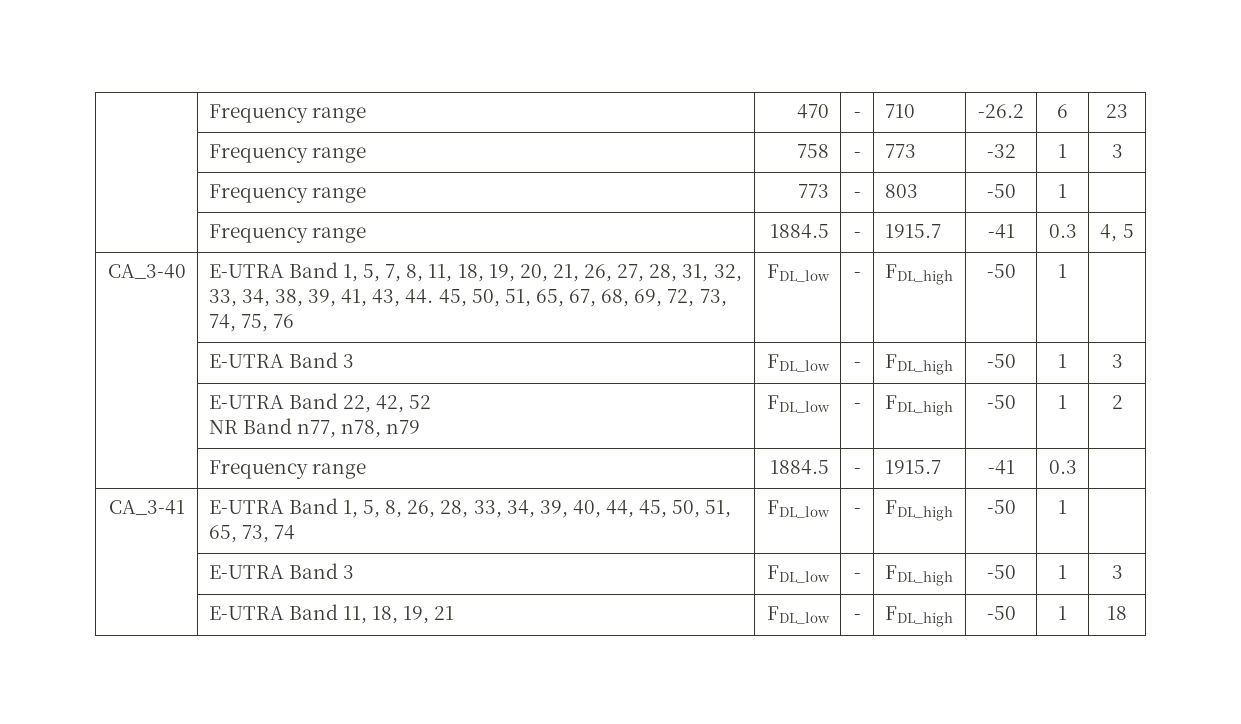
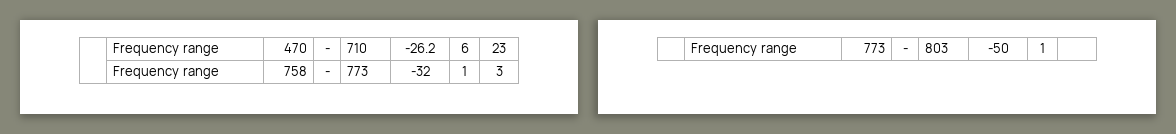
[208,224,366,243] [770,224,830,239] [853,232,861,238] [884,224,941,238] [987,224,1015,239] [1048,224,1077,238] [1100,224,1134,242] [107,264,186,279] [208,262,742,282] [208,289,727,307] [208,314,294,332] [767,264,831,282] [853,272,861,278] [884,264,953,285] [986,264,1016,278] [1058,264,1067,278] [208,352,354,368] [767,354,831,372] [853,362,861,368] [884,354,953,375] [986,354,1016,368] [1058,354,1067,368] [1111,354,1123,368] [208,393,432,413] [208,418,421,438] [767,395,831,413] [853,403,861,409] [884,395,953,416] [986,395,1016,409] [1058,395,1067,409] [1111,395,1123,409] [208,460,366,479] [770,460,830,475] [853,468,861,474] [884,460,941,474] [987,460,1015,475] [1048,460,1077,474] [108,500,185,515] [208,498,732,518] [208,525,295,543] [767,500,831,518] [853,508,861,514] [884,500,953,521] [986,500,1016,514] [1058,500,1067,514] [208,563,354,579] [767,565,831,583] [853,573,861,579] [884,565,953,586] [986,565,1016,579] [1058,565,1067,579] [1111,565,1123,579] [208,604,455,624] [767,606,831,624] [853,614,861,620] [884,606,953,627] [986,606,1016,620] [1058,606,1067,620] [1107,606,1127,620] // | Frequency range | 1884.5 | - | 1915.7 | -41 | 0.3 | 4, 5 // CA_3-40 | E-UTRA Band 1, 5, 7, 8, 11, 18, 19, 20, 21, 26, 27, 28, 31, 32, 33, 34, 38, 39, 41, 43, 44. 45, 50, 51, 65, 67, 68, 69, 72, 73, 74, 75, 76 | FDL_low | - | FDL_high | -50 | 1 | // | E-UTRA Band 3 | FDL_low | - | FDL_high | -50 | 1 | 3 // | E-UTRA Band 22, 42, 52 // NR Band n77, n78, n79 | FDL_low | - | FDL_high | -50 | 1 | 2 // | Frequency range | 1884.5 | - | 1915.7 | -41 | 0.3 | // CA_3-41 | E-UTRA Band 1, 5, 8, 26, 28, 33, 34, 39, 40, 44, 45, 50, 51, 65, 73, 74 | FDL_low | - | FDL_high | -50 | 1 | // | E-UTRA Band 3 | FDL_low | - | FDL_high | -50 | 1 | 3 // | E-UTRA Band 11, 18, 19, 21 | FDL_low | - | FDL_high | -50 | 1 | 18 -> (1045, 48) none

